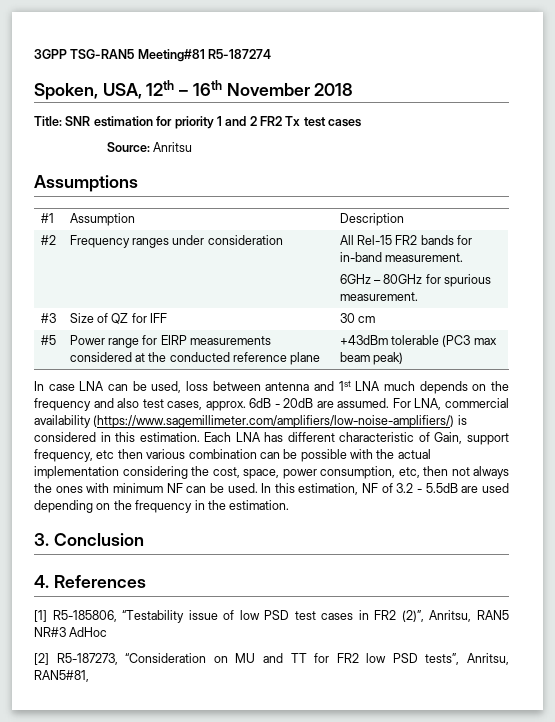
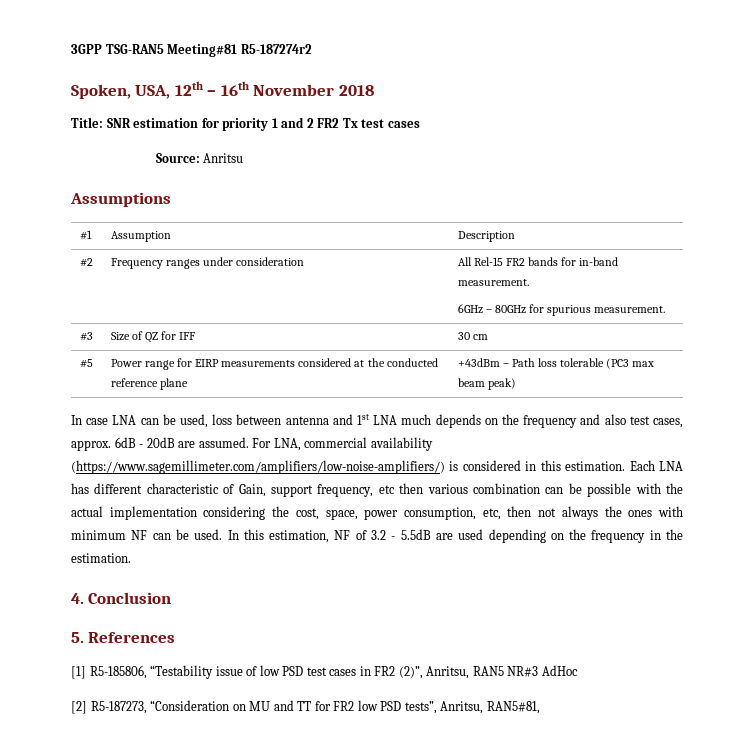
[208,49,272,59] R5-187274 -> [240,44,312,54] R5-187274r2
(388, 340) none -> [502,358,558,367] – Path loss
[34,533,49,546] 3. -> [71,593,84,604] 4.
[34,575,49,588] 4. -> [71,632,84,643] 5.

